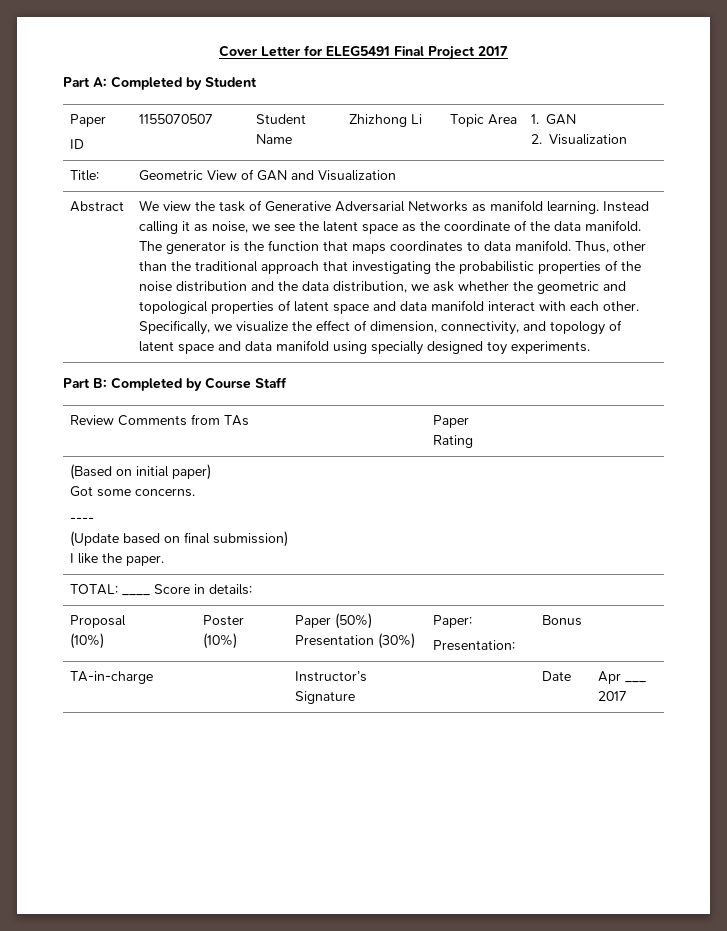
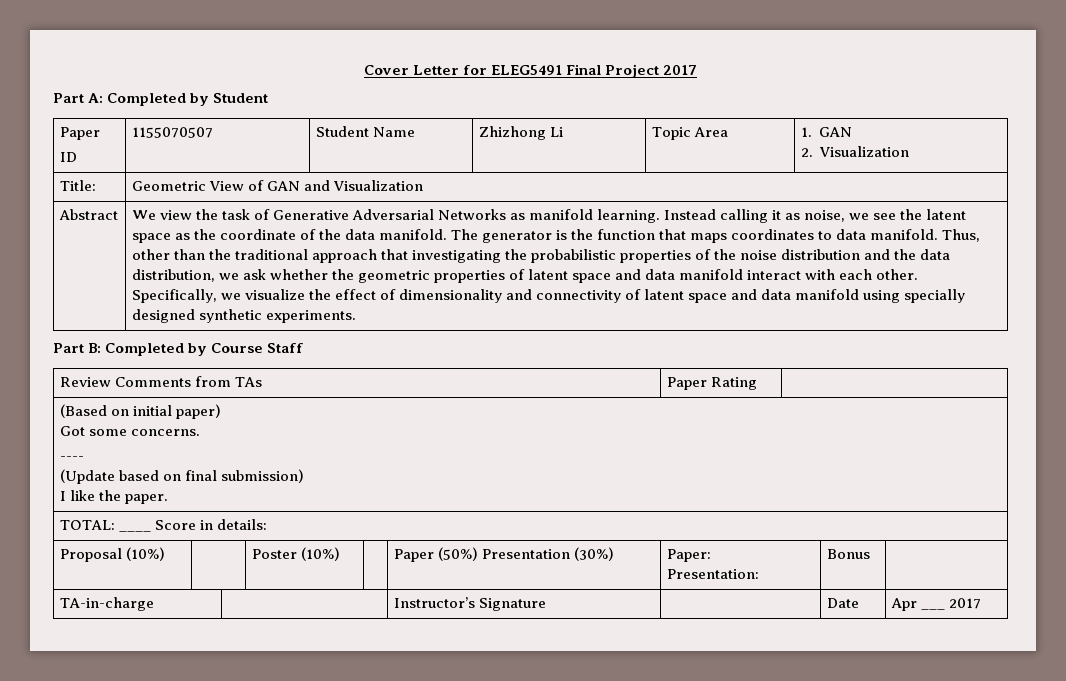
[603,281,627,291] [139,301,209,314] and topological -> (430, 276) none
[370,321,606,335] dimension, connectivity, and topology -> [398,289,621,303] dimensionality and connectivity
[487,341,508,355] toy -> [198,309,262,323] synthetic

